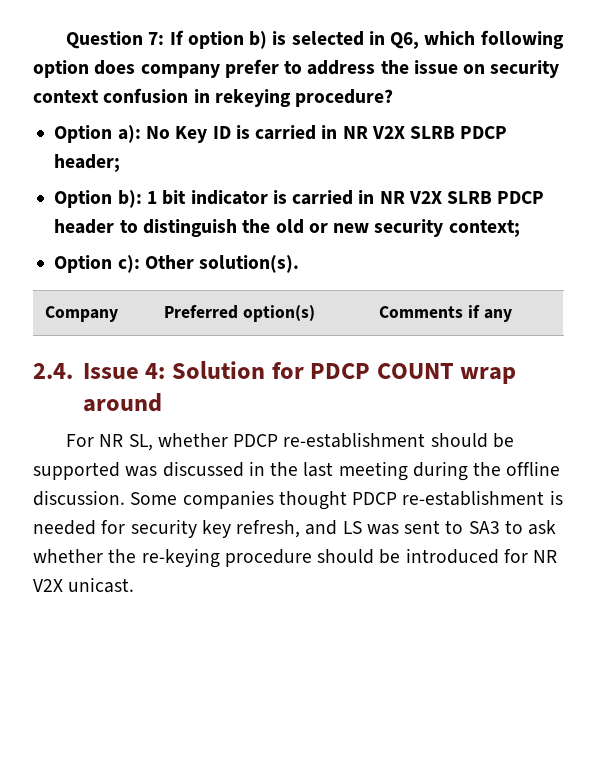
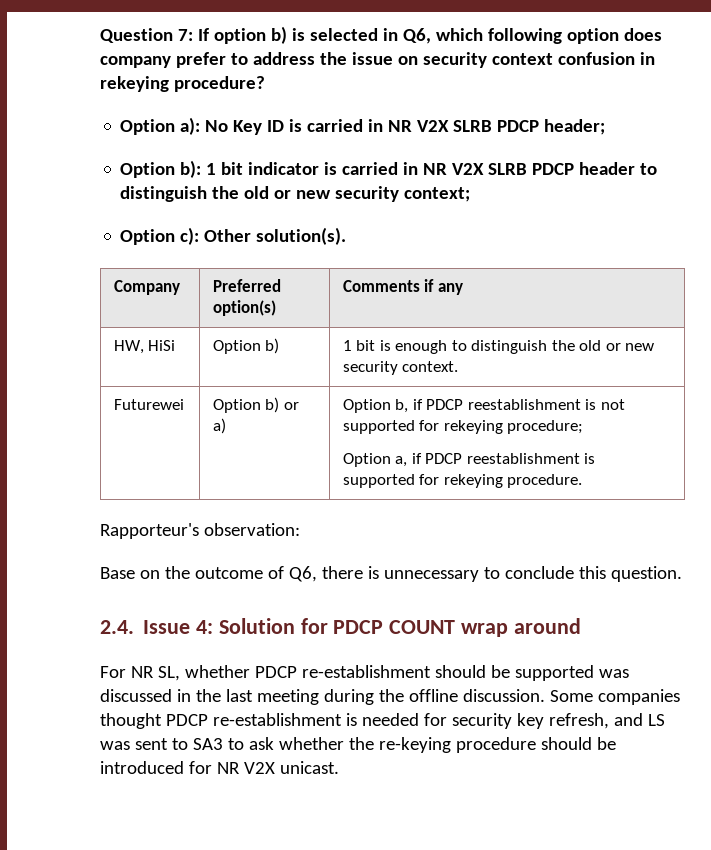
(512, 315) none -> [114,340,176,354] [213,338,280,354] [343,340,655,354] [343,361,459,375] [114,399,185,410] [213,397,299,413] [213,418,227,434] [343,399,625,413] [343,420,584,434] [343,453,596,467] [343,474,583,488] [100,523,300,539] [100,566,682,582] // HW, HiSi | Option b) | 1 bit is enough to distinguish the old or new security context. // Futurewei | Option b) or a) | Option b, if PDCP reestablishment is not supported for rekeying procedure; // Option a, if PDCP reestablishment is supported for rekeying procedure. // Rapporteur's observation: // Base on the outcome of Q6, there is unnecessary to conclude this question.

